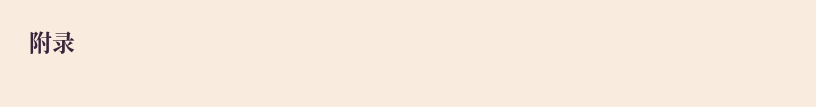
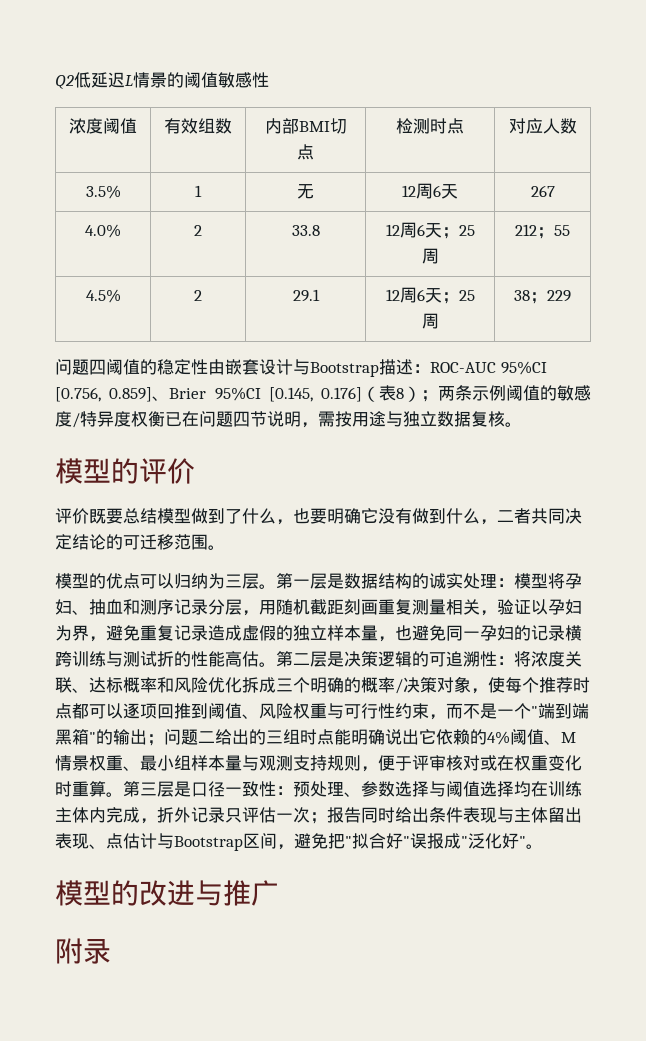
(29, 43) none -> [55,72,269,89] [69,118,137,134] [164,118,232,134] [264,118,347,134] [297,144,314,160] [396,118,464,134] [508,118,577,134] [85,185,121,199] [195,185,202,197] [297,184,314,199] [402,183,458,199] [530,185,555,197] [85,224,121,238] [194,225,202,236] [291,225,320,236] [385,222,475,239] [421,248,439,264] [515,224,570,239] [85,289,121,303] [194,290,202,301] [292,289,320,302] [385,287,475,304] [421,313,439,329] [514,290,571,304] [55,359,547,377] [55,385,591,402] [55,411,522,428] [55,458,195,484] [55,508,582,525] [55,534,225,550] [55,573,582,589] [55,599,582,616] [55,625,582,642] [55,651,582,667] [55,676,590,694] [55,703,589,720] [55,729,576,746] [55,755,582,772] [55,781,582,797] [55,807,582,824] [55,833,543,851] [55,880,279,906] Q2低延迟L情景的阈值敏感性 // 浓度阈值 | 有效组数 | 内部BMI切点 | 检测时点 | 对应人数 // 3.5% | 1 | 无 | 12周6天 | 267 // 4.0% | 2 | 33.8 | 12周6天；25周 | 212；55 // 4.5% | 2 | 29.1 | 12周6天；25周 | 38；229 // 问题四阈值的稳定性由嵌套设计与Bootstrap描述：ROC-AUC 95%CI [0.756, 0.859]、Brier 95%CI [0.145, 0.176]（表8）；两条示例阈值的敏感度/特异度权衡已在问题四节说明，需按用途与独立数据复核。 // 模型的评价 // 评价既要总结模型做到了什么，也要明确它没有做到什么，二者共同决定结论的可迁移范围。 // 模型的优点可以归纳为三层。第一层是数据结构的诚实处理：模型将孕妇、抽血和测序记录分层，用随机截距刻画重复测量相关，验证以孕妇为界，避免重复记录造成虚假的独立样本量，也避免同一孕妇的记录横跨训练与测试折的性能高估。第二层是决策逻辑的可追溯性：将浓度关联、达标概率和风险优化拆成三个明确的概率/决策对象，使每个推荐时点都可以逐项回推到阈值、风险权重与可行性约束，而不是一个"端到端黑箱"的输出；问题二给出的三组时点能明确说出它依赖的4%阈值、M情景权重、最小组样本量与观测支持规则，便于评审核对或在权重变化时重算。第三层是口径一致性：预处理、参数选择与阈值选择均在训练主体内完成，折外记录只评估一次；报告同时给出条件表现与主体留出表现、点估计与Bootstrap区间，避免把"拟合好"误报成"泛化好"。 // 模型的改进与推广 //

